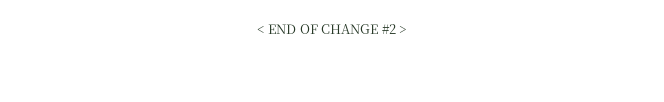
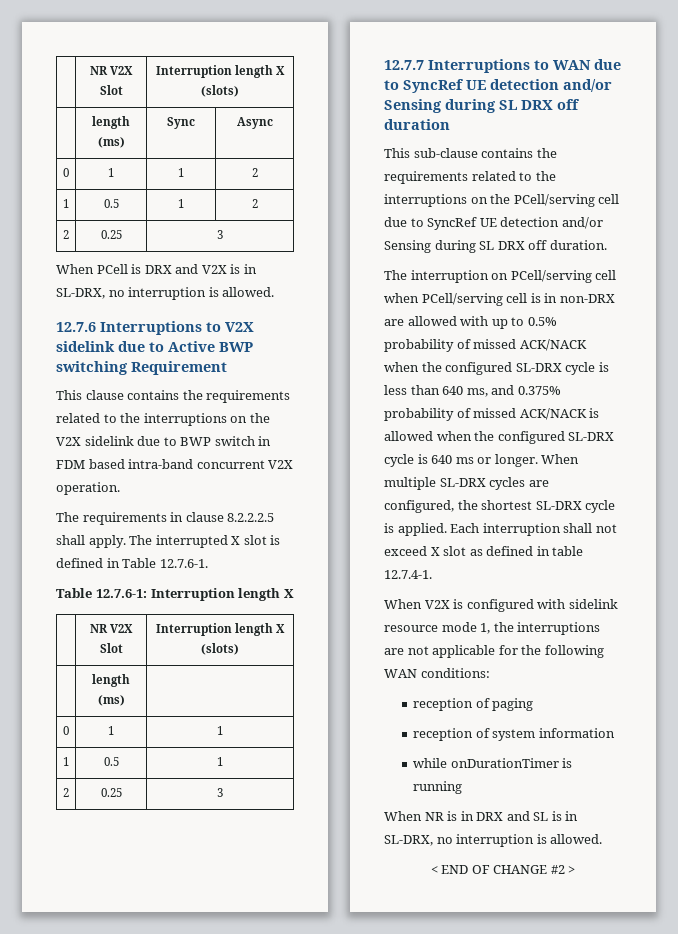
(256, 30) none -> [89,66,134,75] [99,85,123,95] [155,65,286,78] [201,85,239,97] [92,116,130,129] [97,137,125,148] [167,117,195,129] [236,117,273,129] [63,168,69,177] [108,168,114,177] [178,168,184,177] [251,168,258,177] [63,199,69,208] [103,199,119,208] [178,199,184,208] [251,199,258,208] [63,230,69,239] [100,230,122,239] [217,230,223,239] [56,264,257,274] [56,287,275,300] [56,321,254,335] [56,341,253,352] [56,361,227,375] [56,390,291,403] [56,413,270,426] [56,436,272,446] [56,459,294,469] [56,482,120,495] [56,512,275,525] [56,535,281,548] [56,558,208,568] [56,588,294,601] [89,624,134,633] [99,643,123,653] [155,623,286,636] [201,643,239,655] [92,674,130,687] [97,695,125,706] [63,726,69,735] [108,726,114,735] [217,726,223,735] [63,757,69,766] [103,757,119,766] [217,757,223,766] [63,788,69,797] [100,788,122,797] [217,788,223,797] [384,59,621,73] [384,79,612,93] [384,99,579,113] [384,119,450,130] [384,148,557,158] [384,171,556,184] [384,194,620,207] [384,217,603,230] [384,240,607,253] [384,270,617,283] [384,293,615,306] [384,316,557,329] [384,339,587,352] [384,362,609,375] [384,385,561,397] [384,408,600,421] [384,431,615,444] [384,454,580,467] [384,477,549,490] [384,500,616,513] [384,523,617,536] [384,546,584,556] [384,570,432,579] [384,599,618,612] [384,622,601,635] [384,645,604,658] [384,668,490,678] [413,698,534,711] [413,728,615,741] [413,758,573,768] [413,781,463,794] [384,811,579,821] [384,834,603,847] | NR V2X Slot | Interruption length X (slots) // | length (ms) | Sync | Async // 0 | 1 | 1 | 2 // 1 | 0.5 | 1 | 2 // 2 | 0.25 | 3 // When PCell is DRX and V2X is in SL-DRX, no interruption is allowed. // 12.7.6 Interruptions to V2X sidelink due to Active BWP switching Requirement // This clause contains the requirements related to the interruptions on the V2X sidelink due to BWP switch in FDM based intra-band concurrent V2X operation. // The requirements in clause 8.2.2.2.5 shall apply. The interrupted X slot is defined in Table 12.7.6-1. // Table 12.7.6-1: Interruption length X // | NR V2X Slot | Interruption length X (slots) // | length (ms) | // 0 | 1 | 1 // 1 | 0.5 | 1 // 2 | 0.25 | 3 // 12.7.7 Interruptions to WAN due to SyncRef UE detection and/or Sensing during SL DRX off duration // This sub-clause contains the requirements related to the interruptions on the PCell/serving cell due to SyncRef UE detection and/or Sensing during SL DRX off duration. // The interruption on PCell/serving cell when PCell/serving cell is in non-DRX are allowed with up to 0.5% probability of missed ACK/NACK when the configured SL-DRX cycle is less than 640 ms, and 0.375% probability of missed ACK/NACK is allowed when the configured SL-DRX cycle is 640 ms or longer. When multiple SL-DRX cycles are configured, the shortest SL-DRX cycle is applied. Each interruption shall not exceed X slot as defined in table 12.7.4-1. // When V2X is configured with sidelink resource mode 1, the interruptions are not applicable for the following WAN conditions: // reception of paging // reception of system information // while onDurationTimer is running // When NR is in DRX and SL is in SL-DRX, no interruption is allowed. //

